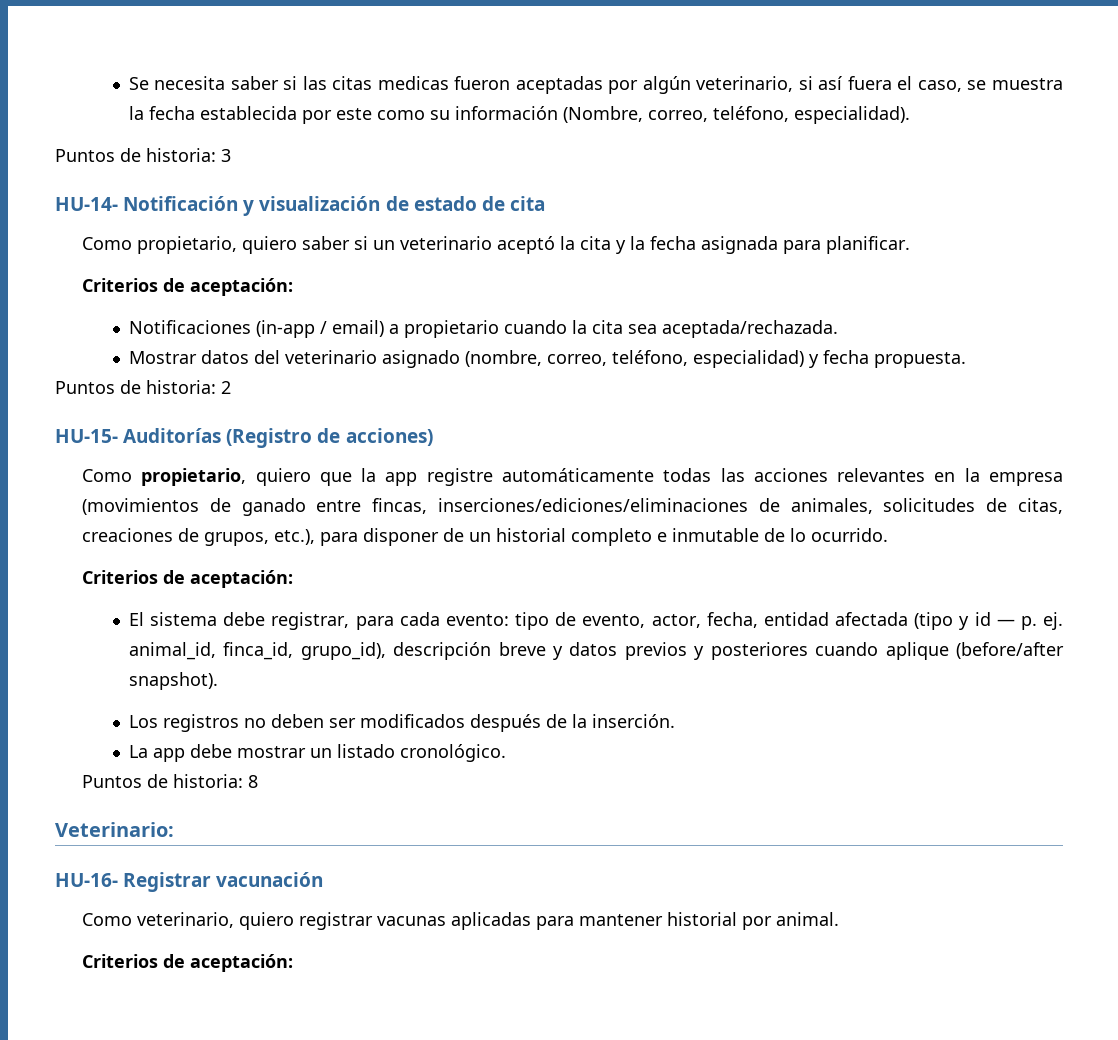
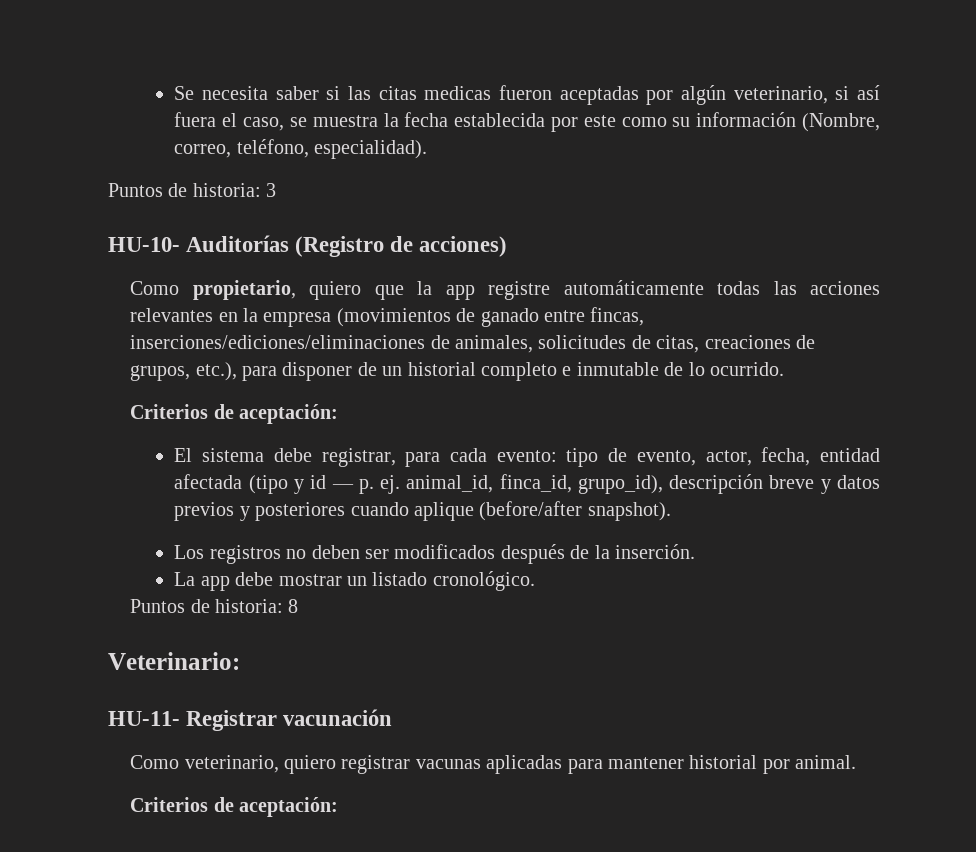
[55,196,545,216] [82,236,911,254] [82,278,294,296] [128,320,838,338] [128,350,966,368] [55,380,231,394] [55,429,118,443] HU-14- Notificación y visualización de estado de cita // Como propietario, quiero saber si un veterinario aceptó la cita y la fecha asignada para planificar. // Criterios de aceptación: // Notificaciones (in-app / email) a propietario cuando la cita sea aceptada/rechazada. // Mostrar datos del veterinario asignado (nombre, correo, teléfono, especialidad) y fecha propuesta. // Puntos de historia: 2 // HU-15- -> [108,237,180,252] HU-10-
[55,873,118,887] HU-16- -> [108,711,180,726] HU-11-

